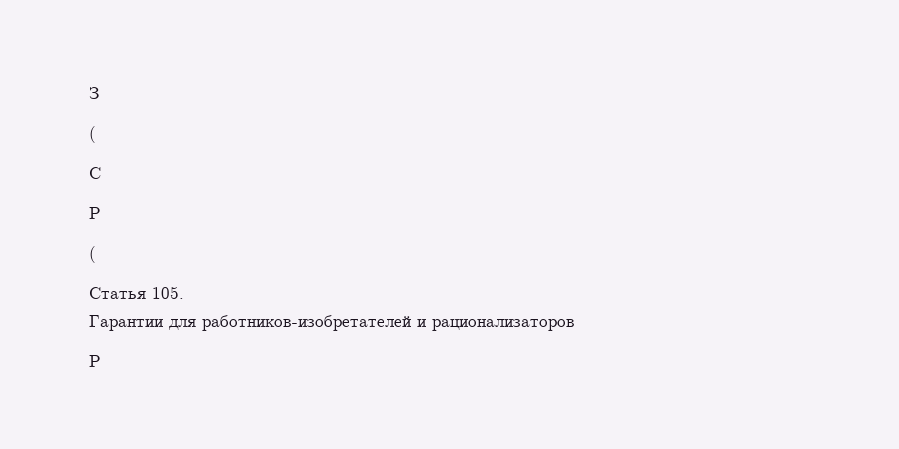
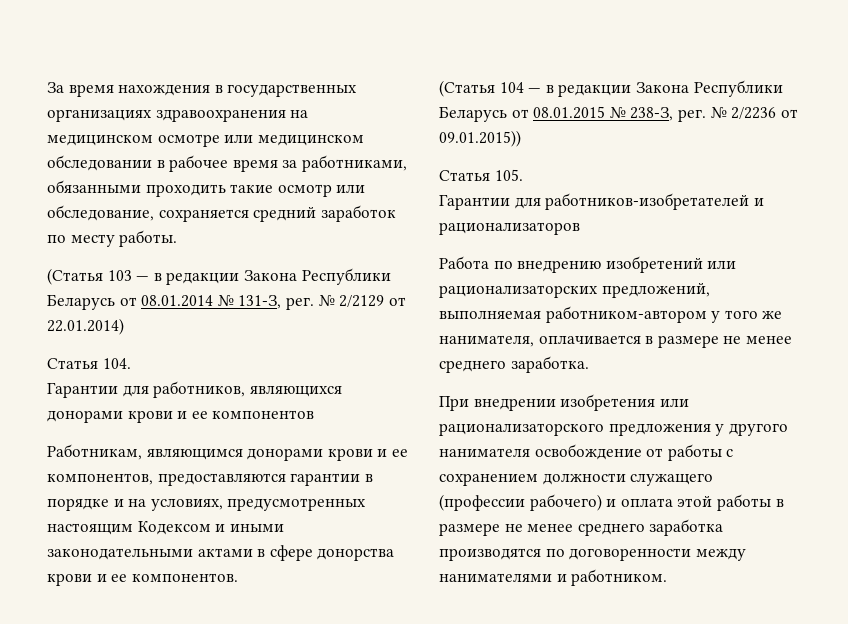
[89,87,99,99] [89,126,96,143] [89,167,101,179] [89,207,101,219] [89,246,96,263] З // ( // С // Р // ( -> [47,82,358,97] [47,109,309,122] [47,134,364,147] [47,155,407,172] [47,180,366,197] [47,205,396,222] [47,230,178,247] [47,268,391,285] [47,294,406,310] [47,318,124,335] [47,358,131,369] [47,381,342,398] [47,410,315,423] [47,444,408,461] [47,473,373,486] [47,498,367,511] [47,521,284,535] [47,545,395,561] [47,573,238,586] [439,80,783,97] [439,106,798,122] [439,130,521,147] За время нахождения в государственных организациях здравоохранения на медицинском осмотре или медицинском обследовании в рабочее время за работниками, обязанными проходить такие осмотр или обследование, сохраняется средний заработок по месту работы. // (Статья 103 — в редакции Закона Республики Беларусь от 08.01.2014 № 131-З, рег. № 2/2129 от 22.01.2014) // Статья 104. // Гарантии для работников, являющихся донорами крови и ее компонентов // Работникам, являющимся донорами крови и ее компонентов, предоставляются гарантии в порядке и на условиях, предусмотренных настоящим Кодексом и иными законодательными актами в сфере донорства крови и ее компонентов. // (Статья 104 — в редакции Закона Республики Беларусь от 08.01.2015 № 238-З, рег. № 2/2236 от 09.01.2015))
[89,355,101,367] Р -> [439,256,737,273] [439,282,710,298] [439,306,783,323] [439,335,792,348] [439,356,589,373] [439,394,689,411] [439,423,788,436] [439,444,734,461] [439,473,714,486] [439,494,784,511] [439,519,724,536] [439,548,746,561] [439,569,668,586] Работа по внедрению изобретений или рационализаторских предложений, выполняемая работником-автором у того же нанимателя, оплачивается в размере не менее среднего заработка. // При внедрении изобретения или рационализаторского предложения у другого нанимателя освобождение от работы с сохранением должности служащего (профессии рабочего) и оплата этой работы в размере не менее среднего заработка производятся по договоренности между нанимателями и работником.

